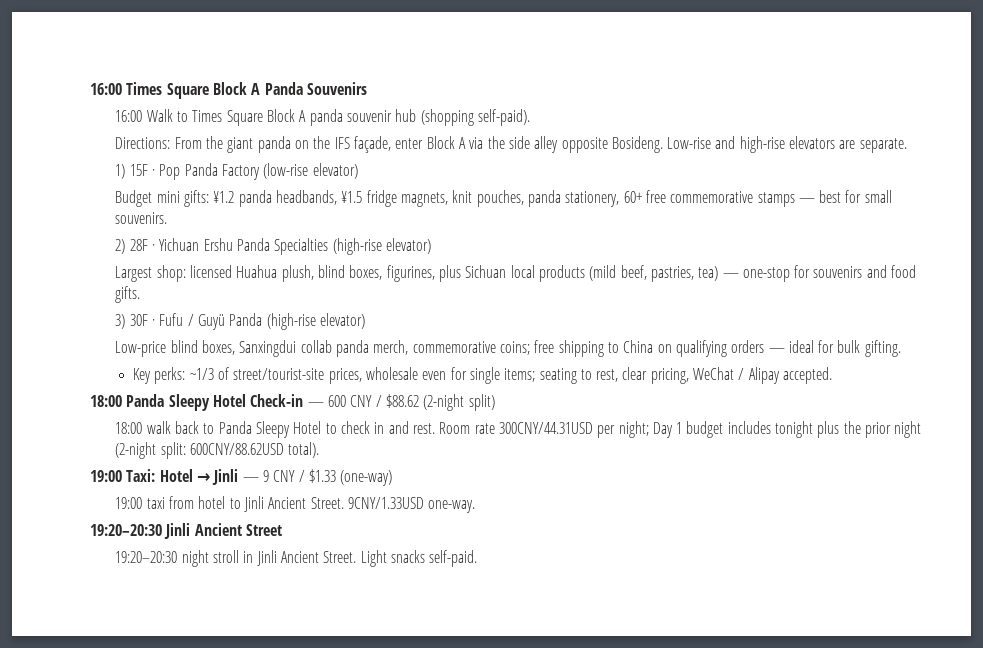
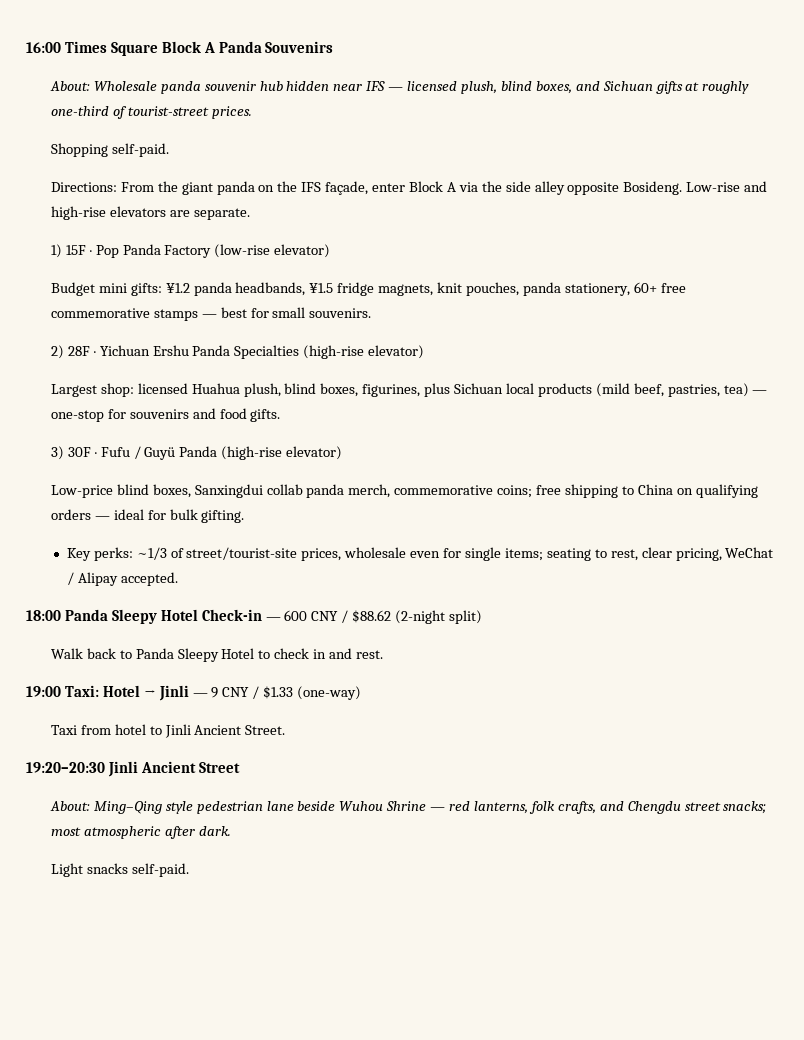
[115,109,530,126] 16:00 Walk to Times Square Block A panda souvenir hub (shopping self-paid). -> [49,81,750,94] [50,106,252,119] [50,143,169,157] About: Wholesale panda souvenir hub hidden near IFS — licensed plush, blind boxes, and Sichuan gifts at roughly one-third of tourist-street prices. // Shopping self-paid.
[115,421,171,434] 18:00 walk -> [50,648,83,659] Walk
[439,421,922,438] [115,442,320,459] Room rate 300CNY/44.31USD per night; Day 1 budget includes tonight plus the prior night (2-night split: 600CNY/88.62USD total). -> (384, 654) none
[115,497,165,509] 19:00 taxi -> [50,725,77,735] Taxi
[347,497,476,513] 9CNY/1.33USD one-way. -> (286, 730) none
[115,550,357,567] 19:20–20:30 night stroll in Jinli Ancient Street. -> [49,801,767,814] [50,826,231,839] About: Ming–Qing style pedestrian lane beside Wuhou Shrine — red lanterns, folk crafts, and Chengdu street snacks; most atmospheric after dark. //

